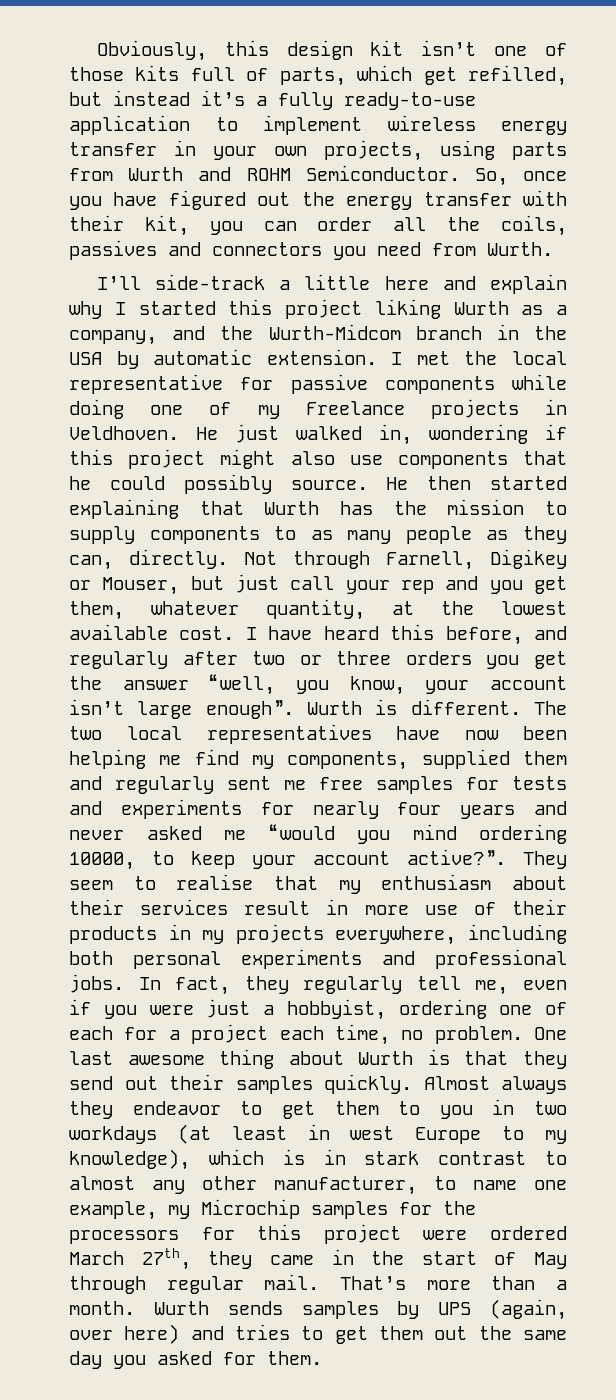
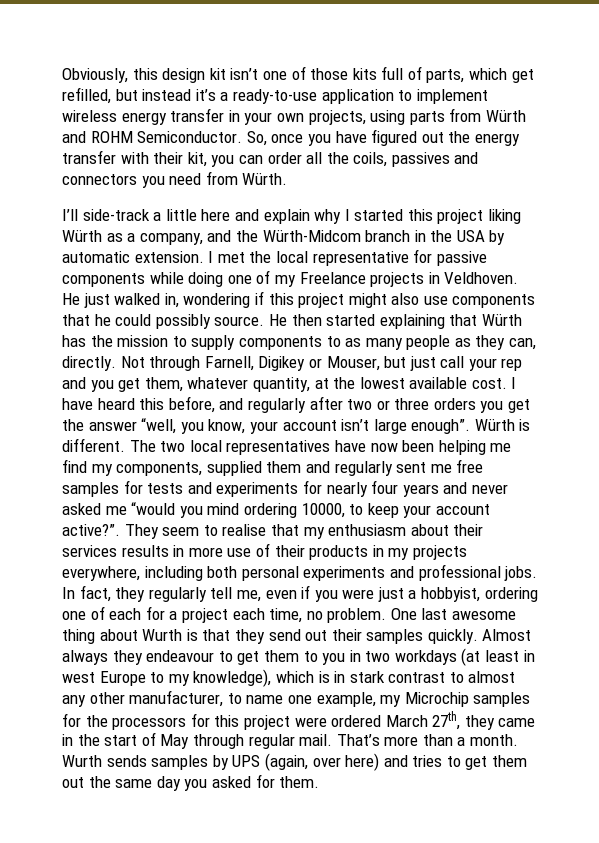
[278,92,333,110] fully -> (229, 96) none
[128,167,184,181] Wurth -> [485,110,526,122] Würth
[487,242,553,256] Wurth. -> [242,173,288,185] Würth.
[453,301,509,315] Wurth -> [62,230,102,242] Würth
[268,324,401,340] Wurth-Midcom -> [262,230,361,242] Würth-Midcom
[264,501,320,515] Wurth -> [481,314,522,326] Würth
[307,701,362,715] Wurth -> [474,419,515,431] Würth
[244,901,311,915] result -> [121,545,169,557] results
[132,1101,221,1115] endeavor -> [146,650,215,662] endeavour

